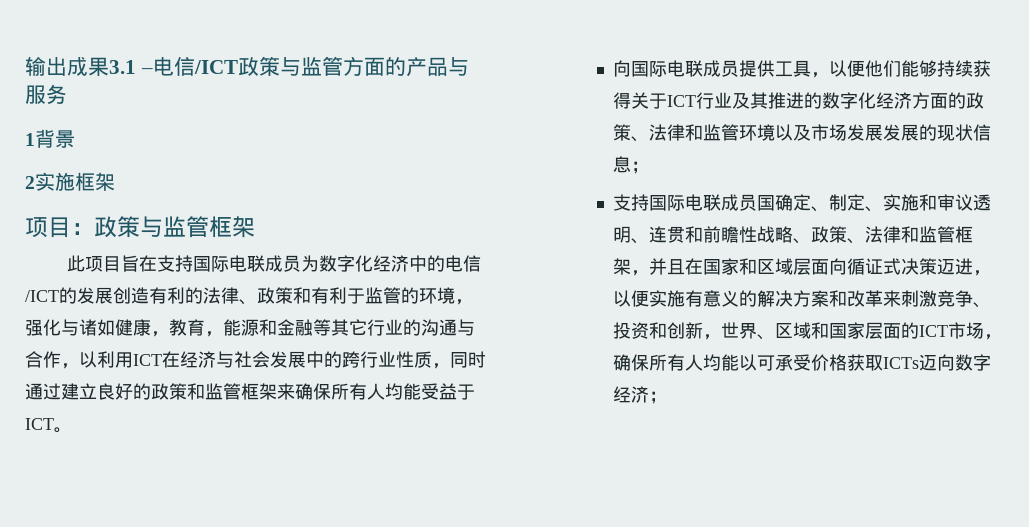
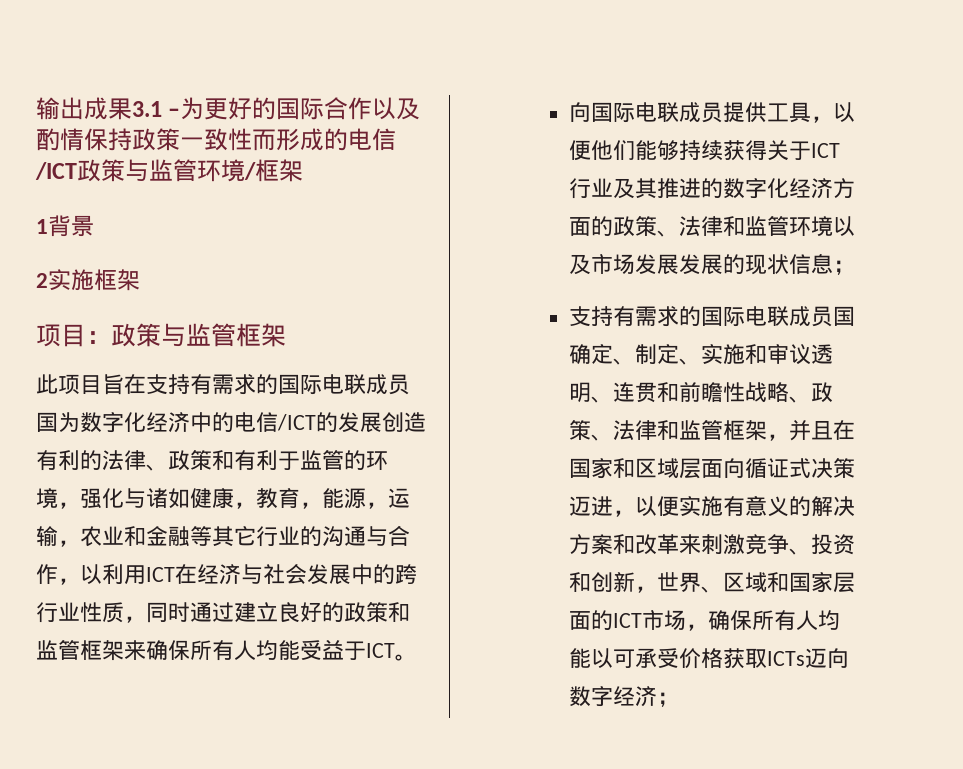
(153, 71) none -> [180,97,421,120] [36,128,348,151] 为更好的国际合作以及酌情保持政策一致性而形成的
[342,56,469,77] [25,84,67,104] 方面的产品与服务 -> [197,159,303,182] 环境/框架
[193,255,302,272] 国际电联成员 -> [190,374,410,395] [36,412,58,432] 有需求的国际电联成员国
(259, 327) none -> [366,488,410,509] [36,526,124,547] ，运输，农业
(650, 202) none -> [613,306,702,327] 有需求的

